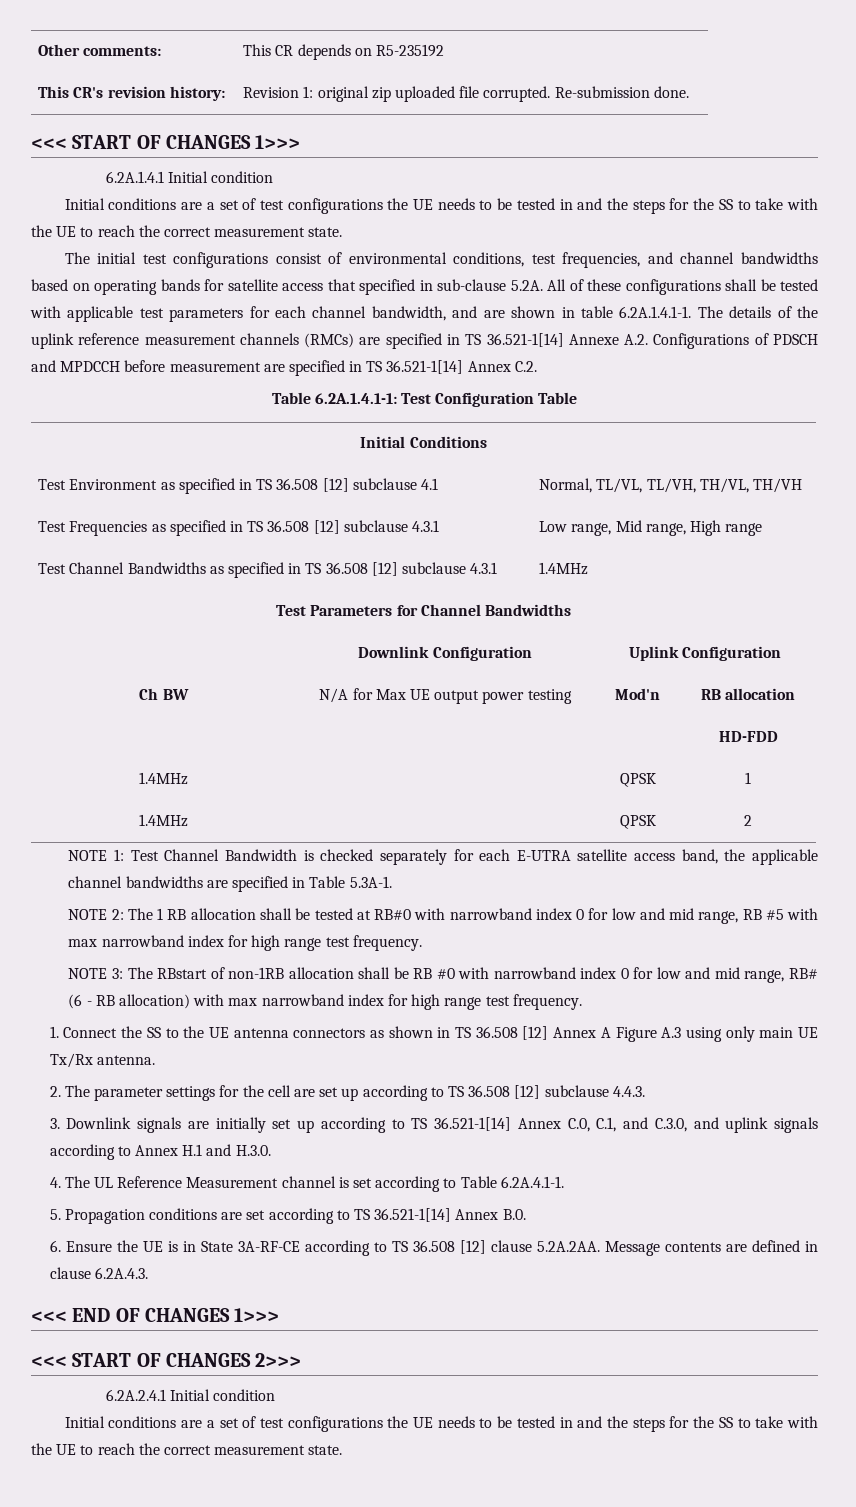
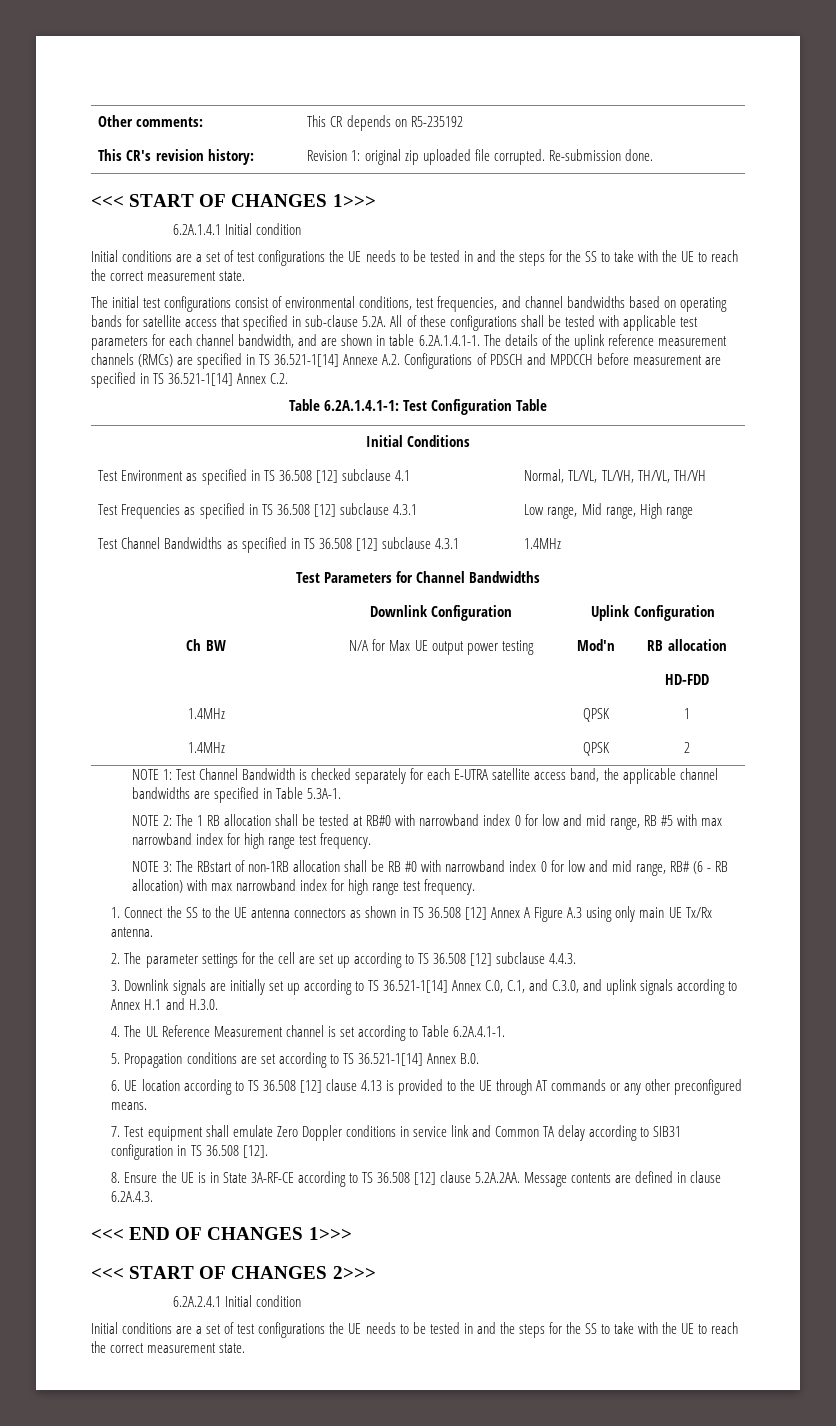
(61, 1246) none -> [124,1079,743,1095] [111,1102,148,1110] [111,1125,682,1141] [111,1144,268,1160] [111,1172,121,1183] UE location according to TS 36.508 [12] clause 4.13 is provided to the UE through AT commands or any other preconfigured means. // 7. Test equipment shall emulate Zero Doppler conditions in service link and Common TA delay according to SIB31 configuration in TS 36.508 [12]. // 8.

